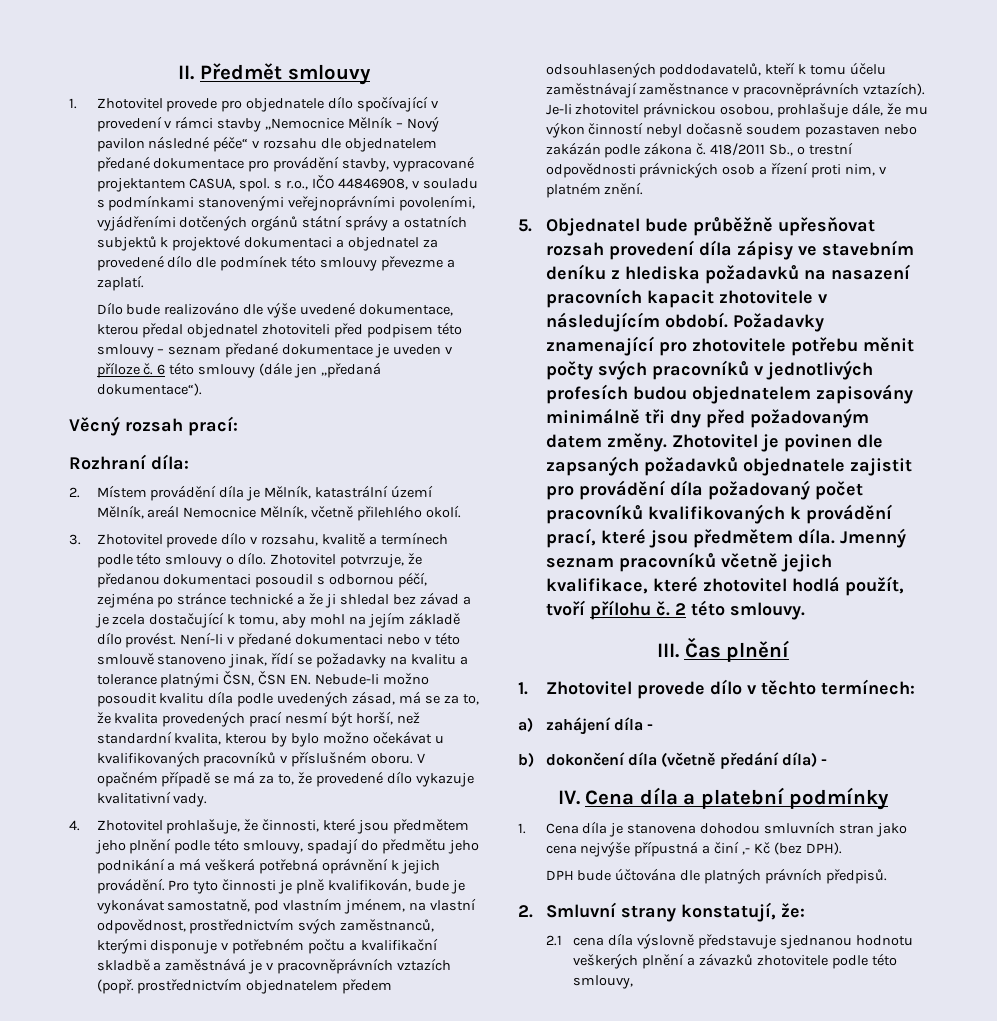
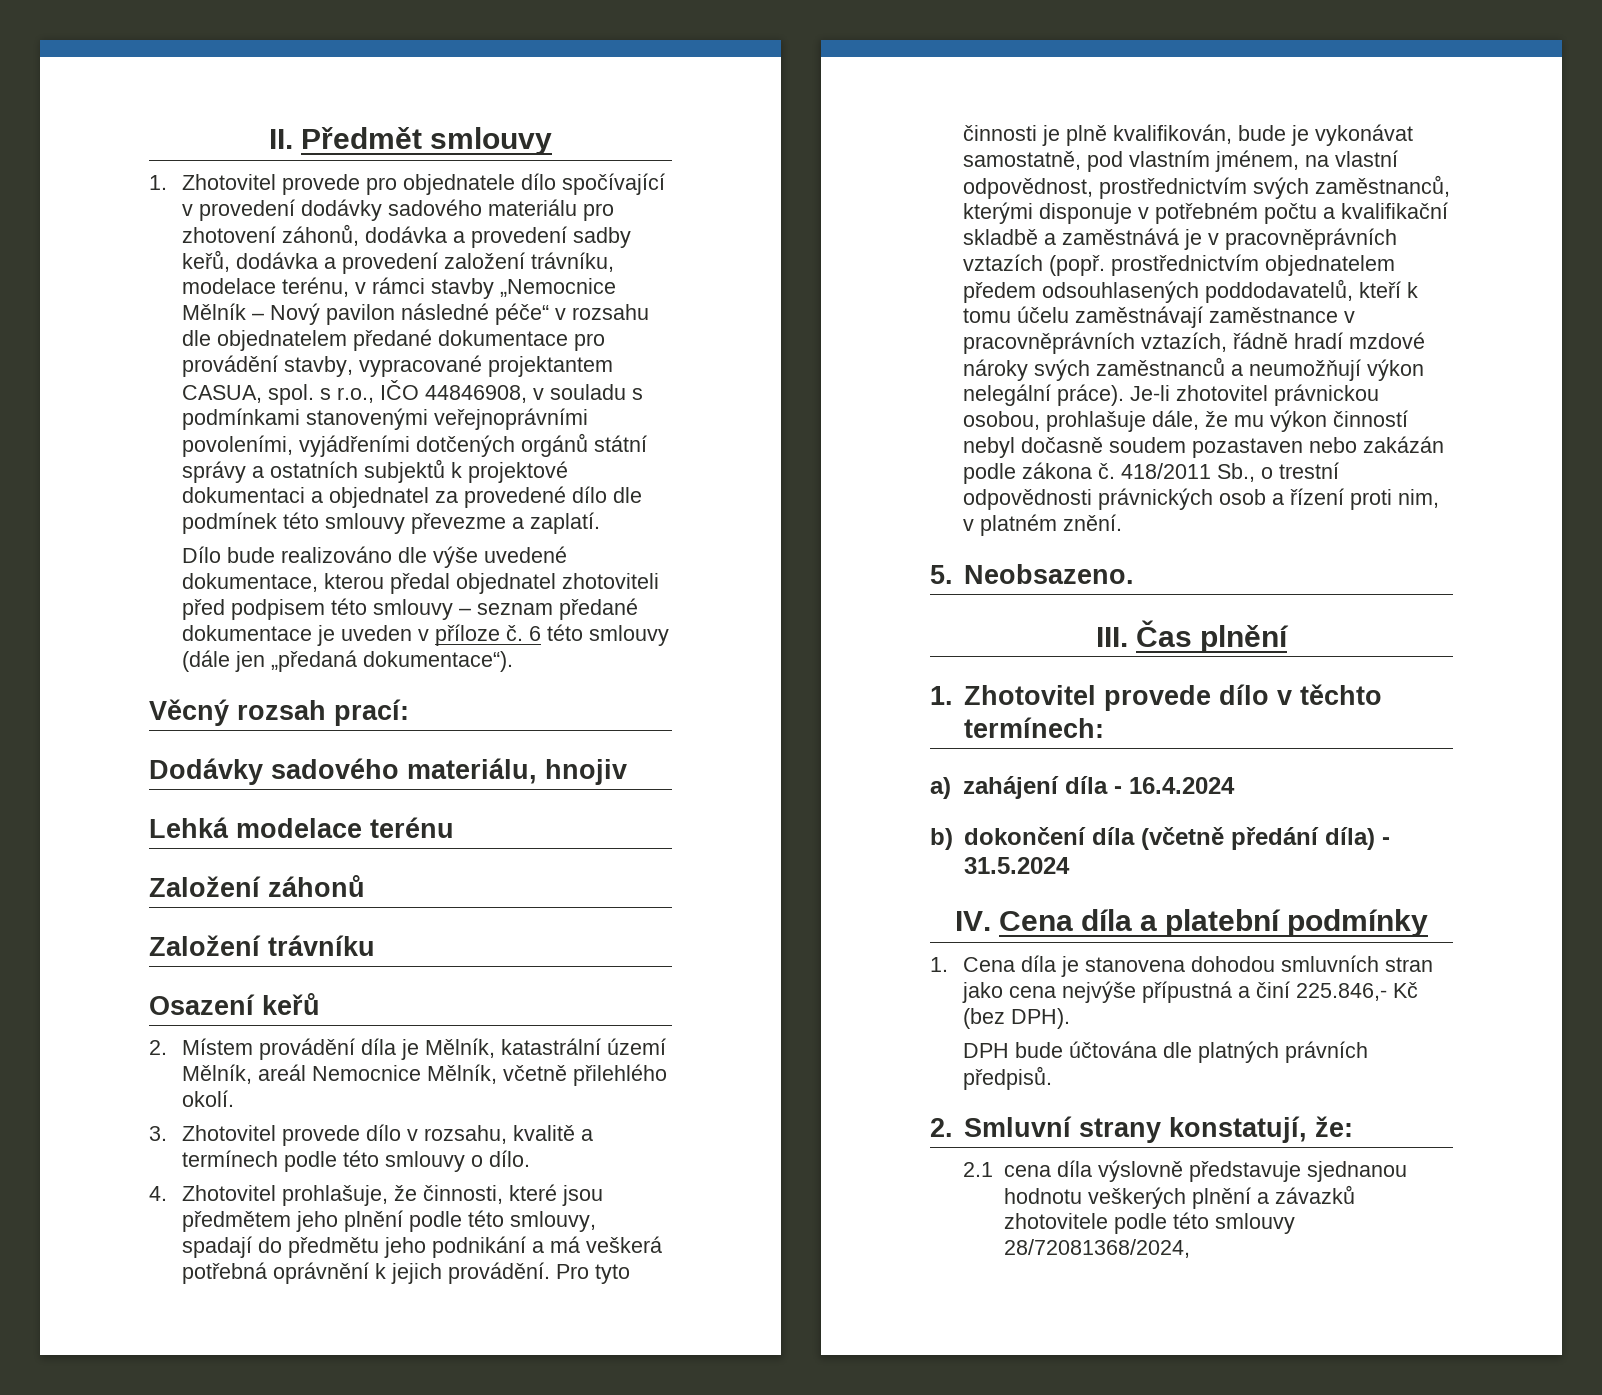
(162, 124) none -> [301,199,615,221] [182,224,632,248] [182,250,615,274] [182,277,350,297] dodávky sadového materiálu pro zhotovení záhonů, dodávka a provedení sadby keřů, dodávka a provedení založení trávníku, modelace terénu,
[69,454,189,470] Rozhraní díla: -> [149,758,627,785] [149,817,454,838] [149,875,365,897] [149,935,375,956] [149,993,320,1015] Dodávky sadového materiálu, hnojiv // Lehká modelace terénu // Založení záhonů // Založení trávníku // Osazení keřů
[270,553,422,568] [96,572,428,588] [96,592,471,608] [94,612,460,628] [96,632,460,648] [96,652,468,668] [96,671,430,688] [96,691,479,707] [96,711,420,727] [96,731,444,747] [96,751,426,767] [96,771,474,787] [96,791,208,807] Zhotovitel potvrzuje, že předanou dokumentaci posoudil s odbornou péčí, zejména po stránce technické a že ji shledal bez závad a je zcela dostačující k tomu, aby mohl na jejím základě dílo provést. Není-li v předané dokumentaci nebo v této smlouvě stanoveno jinak, řídí se požadavky na kvalitu a tolerance platnými ČSN, ČSN EN. Nebude-li možno posoudit kvalitu díla podle uvedených zásad, má se za to, že kvalita provedených prací nesmí být horší, než standardní kvalita, kterou by bylo možno očekávat u kvalifikovaných pracovníků v příslušném oboru. V opačném případě se má za to, že provedené dílo vykazuje kvalitativní vady. -> (531, 1158) none
[863,82,926,96] vztazích). -> [1141,332,1426,352] [963,357,1425,381] [963,384,1125,406] vztazích, řádně hradí mzdové nároky svých zaměstnanců a neumožňují výkon nelegální práce).
[545,217,875,236] [545,240,914,260] [545,264,911,284] [545,288,828,308] [545,312,824,332] [545,336,914,356] [545,360,873,380] [545,384,913,404] [545,408,869,428] [545,433,883,452] [545,456,912,476] [545,480,863,500] [545,504,893,524] [545,528,906,548] [545,552,832,572] [545,576,904,596] [545,600,805,620] Objednatel bude průběžně upřesňovat rozsah provedení díla zápisy ve stavebním deníku z hlediska požadavků na nasazení pracovních kapacit zhotovitele v následujícím období. Požadavky znamenající pro zhotovitele potřebu měnit počty svých pracovníků v jednotlivých profesích budou objednatelem zapisovány minimálně tři dny před požadovaným datem změny. Zhotovitel je povinen dle zapsaných požadavků objednatele zajistit pro provádění díla požadovaný počet pracovníků kvalifikovaných k provádění prací, které jsou předmětem díla. Jmenný seznam pracovníků včetně jejich kvalifikace, které zhotovitel hodlá použít, tvoří přílohu č. 2 této smlouvy. -> [963,564,1134,584] Neobsazeno.
(654, 727) none -> [1129,777,1236,794] 16.4.2024
(828, 762) none -> [963,857,1070,874] 31.5.2024
[742,848,751,855] ,- -> [1296,983,1388,1001] 225.846,-
[573,975,634,989] smlouvy, -> [1215,1213,1296,1234] [1004,1239,1191,1258] smlouvy 28/72081368/2024,

